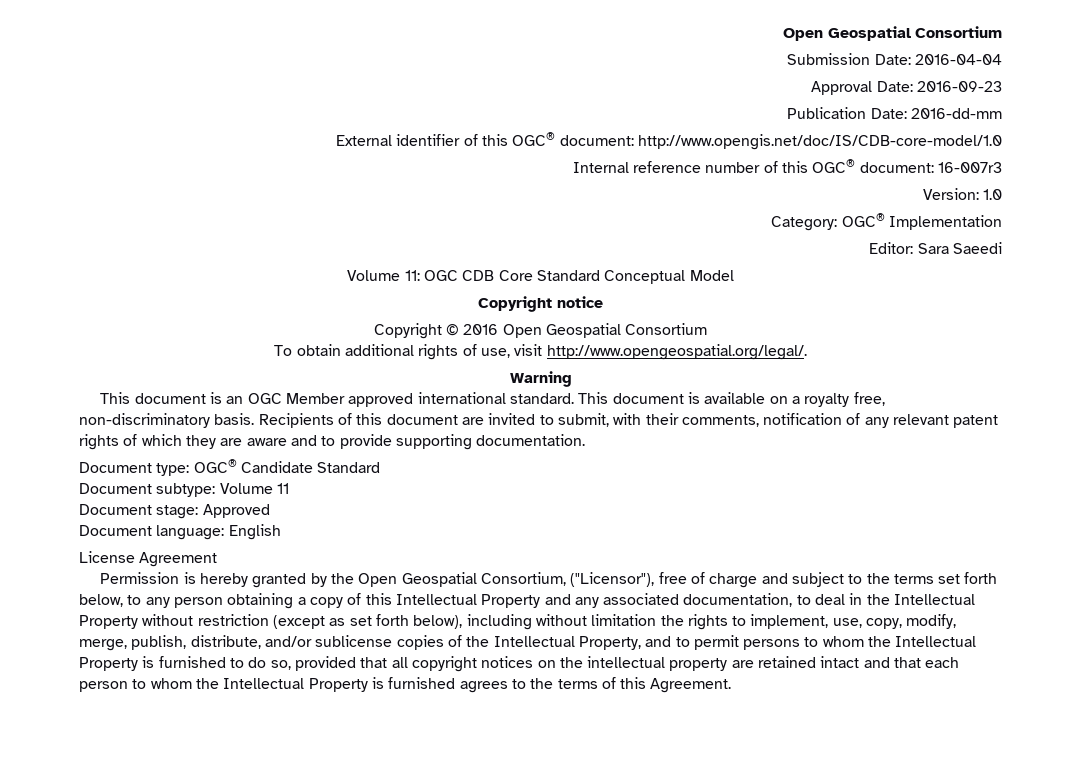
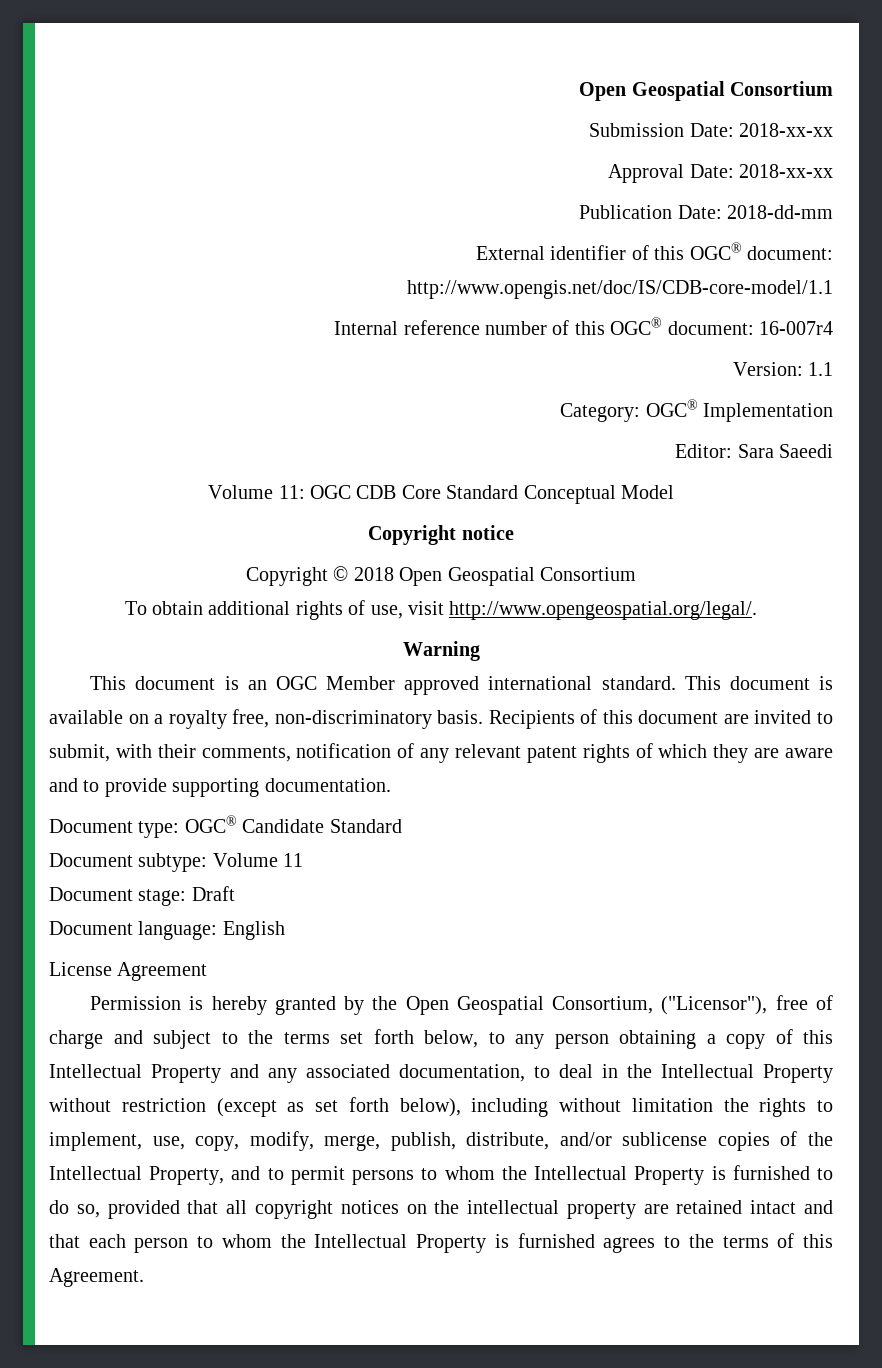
[915,54,1003,65] 2016-04-04 -> [739,123,833,137] 2018-xx-xx
[917,81,1003,92] 2016-09-23 -> [739,164,833,178] 2018-xx-xx
[911,108,1003,119] 2016-dd-mm -> [727,205,833,219] 2018-dd-mm
[638,134,1003,150] http://www.opengis.net/doc/IS/CDB-core-model/1.0 -> [407,280,833,299] http://www.opengis.net/doc/IS/CDB-core-model/1.1
[938,162,1003,173] 16-007r3 -> [758,321,833,335] 16-007r4
[983,189,1003,200] 1.0 -> [808,362,833,376] 1.1
[463,324,499,335] 2016 -> [353,567,394,581] 2018
[202,504,270,518] Approved -> [191,886,235,901] Draft

